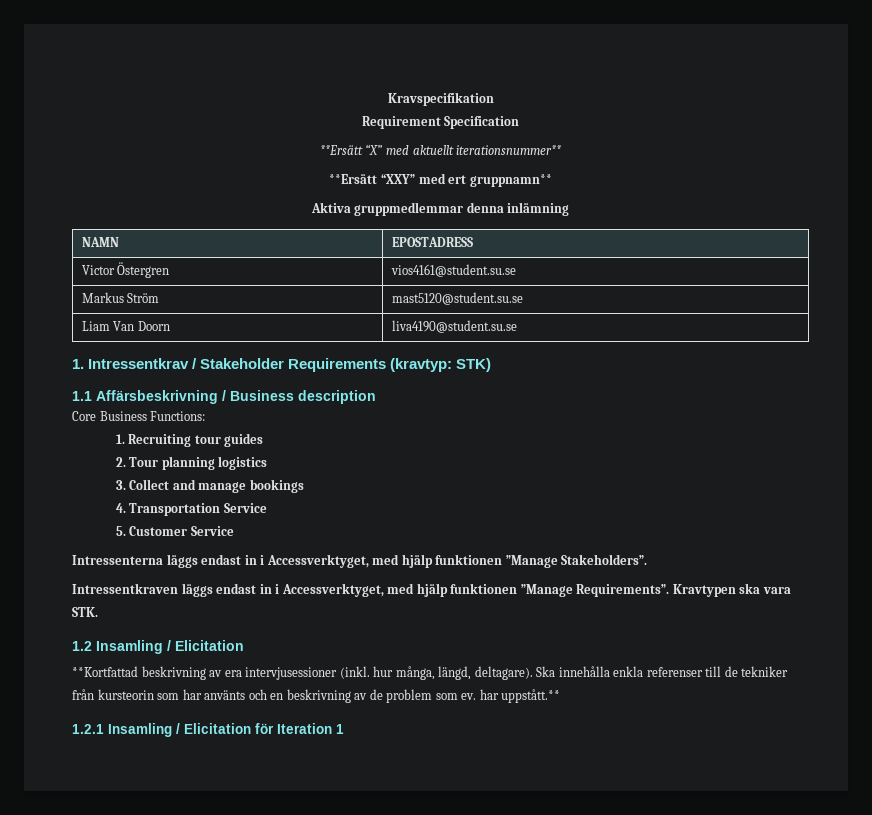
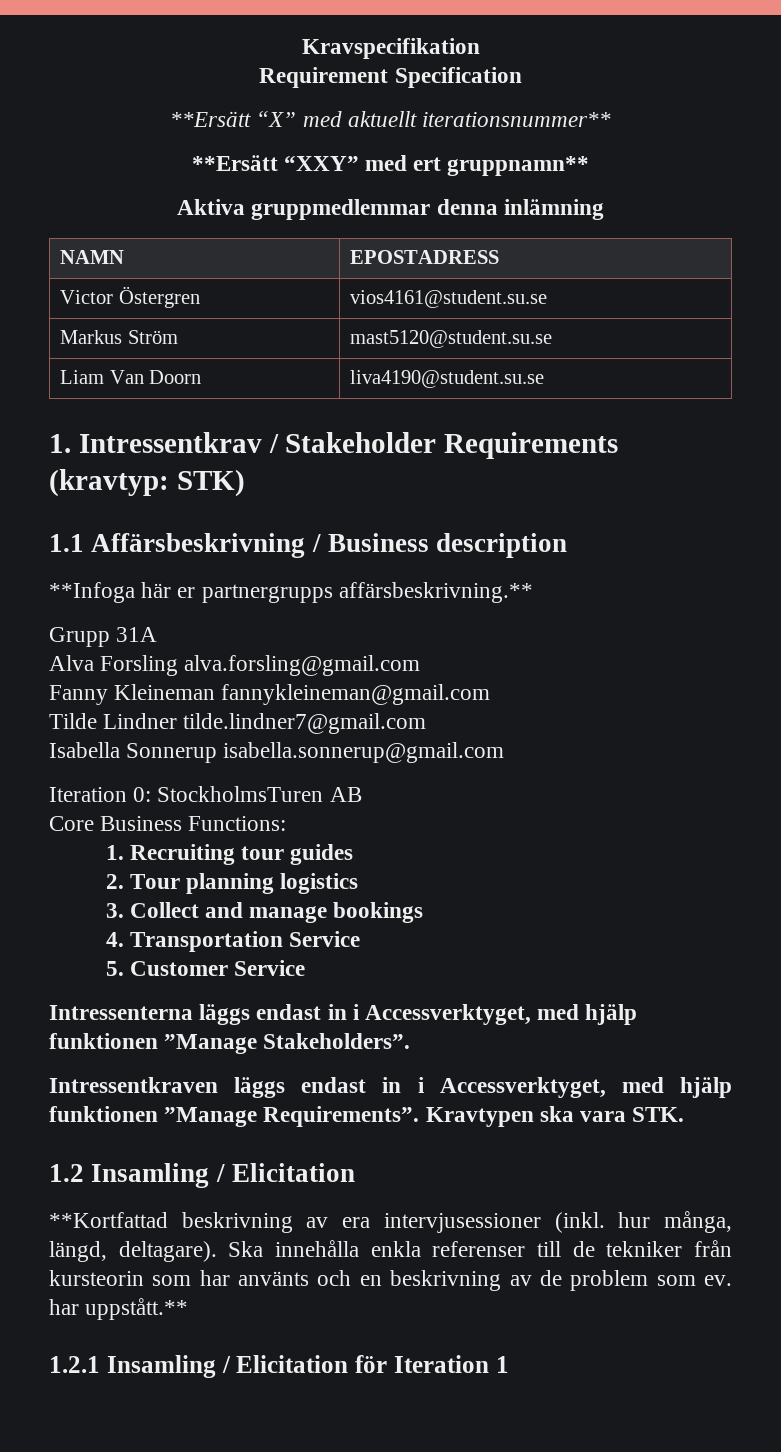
(376, 397) none -> [49,582,533,603] [49,627,158,647] [49,655,421,676] [49,684,491,705] [49,713,427,734] [49,742,505,763] [49,786,362,802] // **Infoga här er partnergrupps affärsbeskrivning.** // Grupp 31A // Alva Forsling alva.forsling@gmail.com // Fanny Kleineman fannykleineman@gmail.com // Tilde Lindner tilde.lindner7@gmail.com // Isabella Sonnerup isabella.sonnerup@gmail.com // Iteration 0: StockholmsTuren AB

